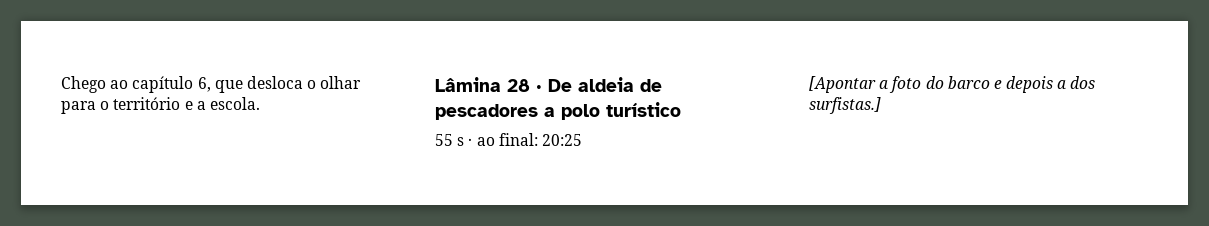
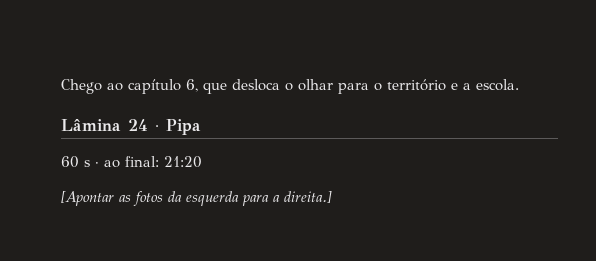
[507,77,662,92] [435,102,681,120] [435,134,453,146] 28 · De aldeia de pescadores a polo turístico // 55 -> [128,119,201,135] [61,156,79,168] 24 · Pipa // 60
[541,134,582,146] 20:25 -> [164,156,202,168] 21:20
[879,76,1096,93] [809,97,881,114] a foto do barco e depois a dos surfistas.] -> [119,191,332,206] as fotos da esquerda para a direita.]

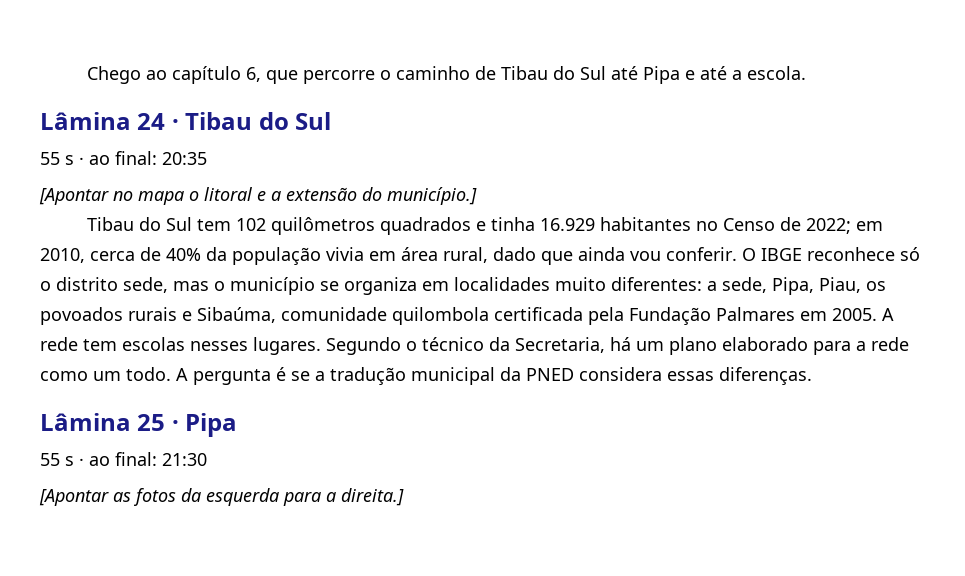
[232,79,458,94] desloca o olhar para o território e -> [302,66,727,84] percorre o caminho de Tibau do Sul até Pipa e até
[166,119,201,135] [61,156,202,168] Pipa // 60 s · ao final: 21:20 -> [185,112,332,130] [40,151,207,165] [39,187,477,205] [86,217,883,235] [40,247,920,265] [40,277,886,295] [40,307,894,325] [40,337,909,355] [40,367,812,385] [40,413,238,437] [40,452,207,466] Tibau do Sul // 55 s · ao final: 20:35 // [Apontar no mapa o litoral e a extensão do município.] // Tibau do Sul tem 102 quilômetros quadrados e tinha 16.929 habitantes no Censo de 2022; em 2010, cerca de 40% da população vivia em área rural, dado que ainda vou conferir. O IBGE reconhece só o distrito sede, mas o município se organiza em localidades muito diferentes: a sede, Pipa, Piau, os povoados rurais e Sibaúma, comunidade quilombola certificada pela Fundação Palmares em 2005. A rede tem escolas nesses lugares. Segundo o técnico da Secretaria, há um plano elaborado para a rede como um todo. A pergunta é se a tradução municipal da PNED considera essas diferenças. // Lâmina 25 · Pipa // 55 s · ao final: 21:30

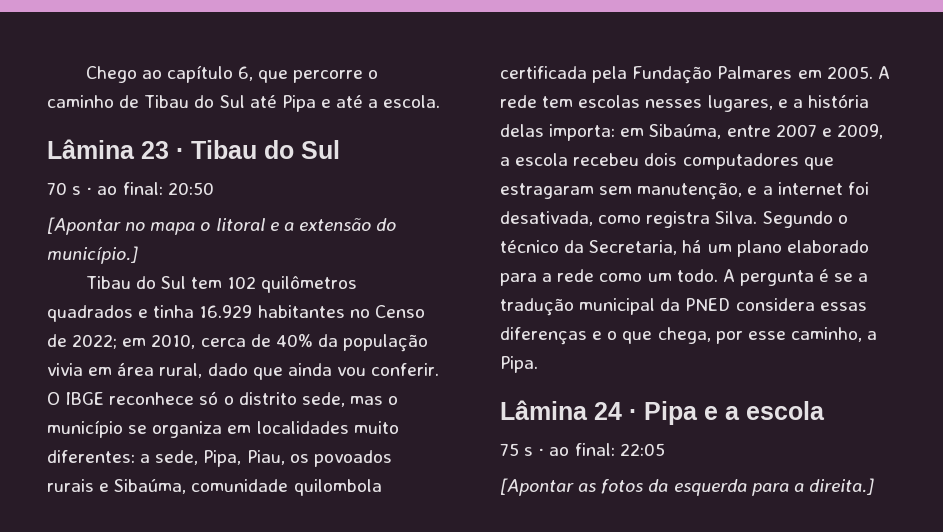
[137,113,166,130] 24 -> [141,141,169,159] 23
[40,151,207,165] 55 s · ao final: 20:35 -> [47,182,214,195] 70 s · ao final: 20:50
[253,337,321,355] lugares. -> [707,94,869,112] [500,124,883,141] [500,153,834,170] [500,182,869,200] [500,211,758,228] lugares, e a história delas importa: em Sibaúma, entre 2007 e 2009, a escola recebeu dois computadores que estragaram sem manutenção, e a internet foi desativada, como registra Silva.
[719,367,812,385] [40,413,166,431] diferenças. // Lâmina 25 -> [500,327,878,345] [500,356,538,373] [500,400,622,420] diferenças e o que chega, por esse caminho, a Pipa. // Lâmina 24
[40,452,207,466] // 55 s · ao final: 21:30 -> [704,401,825,420] [500,443,665,456] e a escola // 75 s · ao final: 22:05

